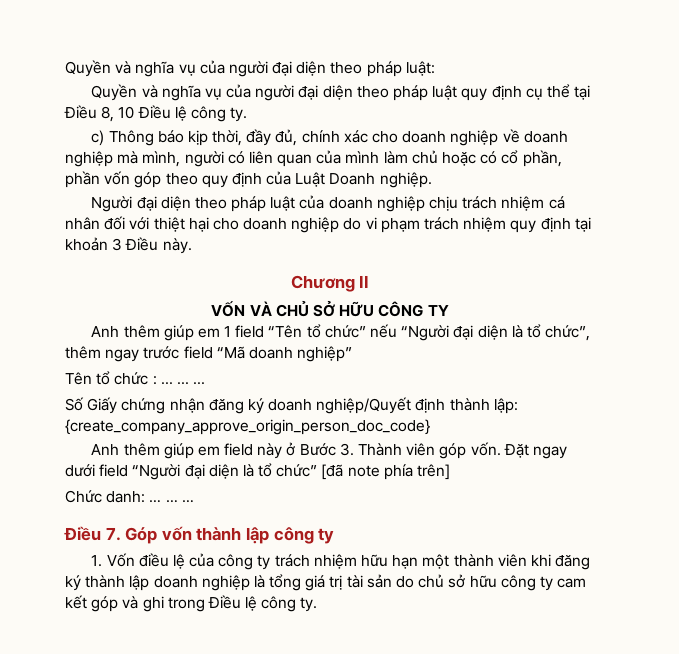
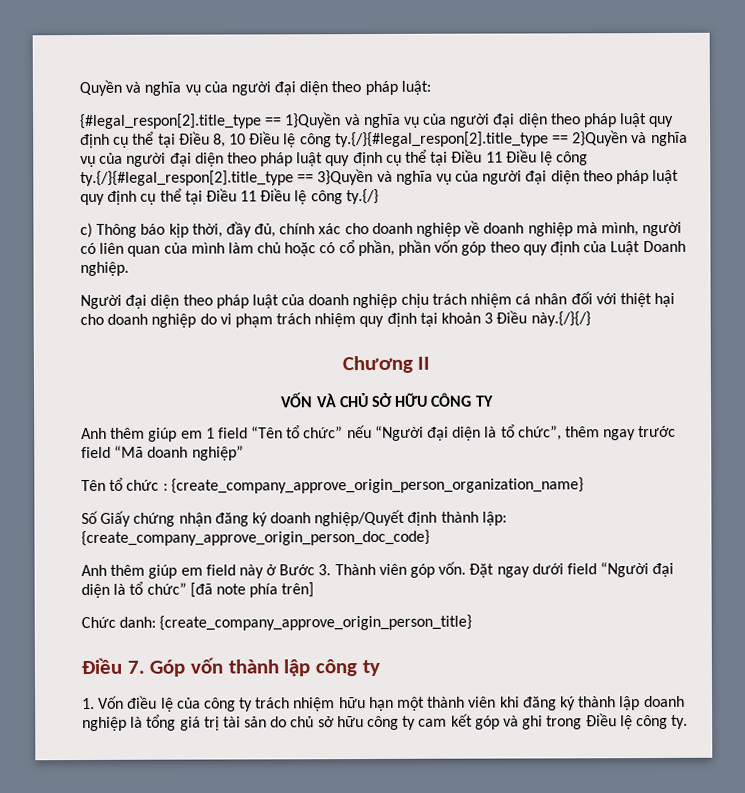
[91,84,138,101] Quyền -> [80,112,342,130] {#legal_respon[2].title_type == 1}Quyền
[230,107,248,122] ty. -> [334,130,688,148] [80,149,589,168] [80,168,680,187] [80,188,379,206] ty.{/}{#legal_respon[2].title_type == 2}Quyền và nghĩa vụ của người đại diện theo pháp luật quy định cụ thể tại Điều 11 Điều lệ công ty.{/}{#legal_respon[2].title_type == 3}Quyền và nghĩa vụ của người đại diện theo pháp luật quy định cụ thể tại Điều 11 Điều lệ công ty.{/}
[162,238,192,254] này. -> [530,311,591,327] này.{/}{/}
[160,382,206,385] ... ... ... -> [170,477,584,494] {create_company_approve_origin_person_organization_name}
[149,500,194,503] … … … -> [159,614,473,631] {create_company_approve_origin_person_title}

